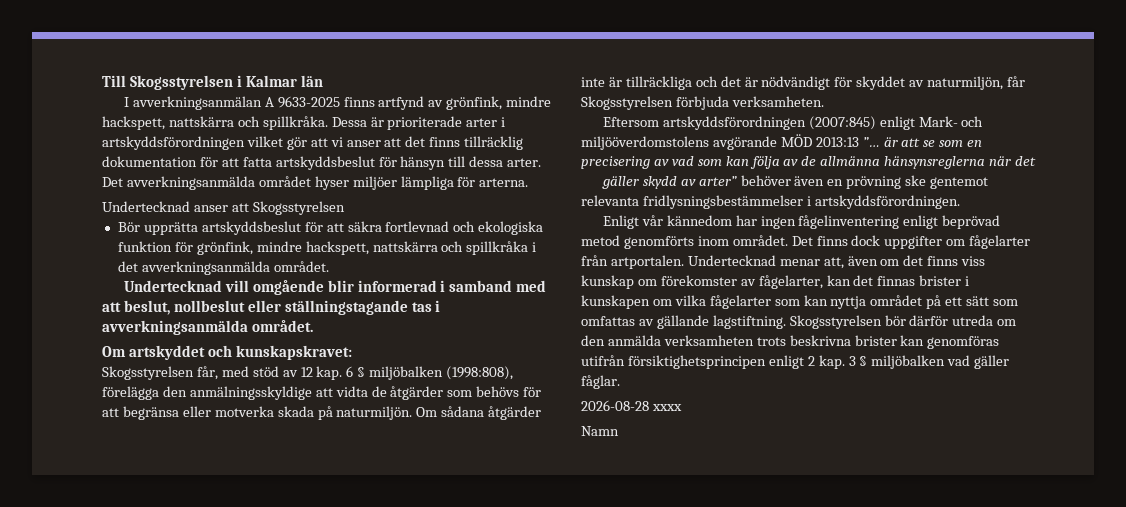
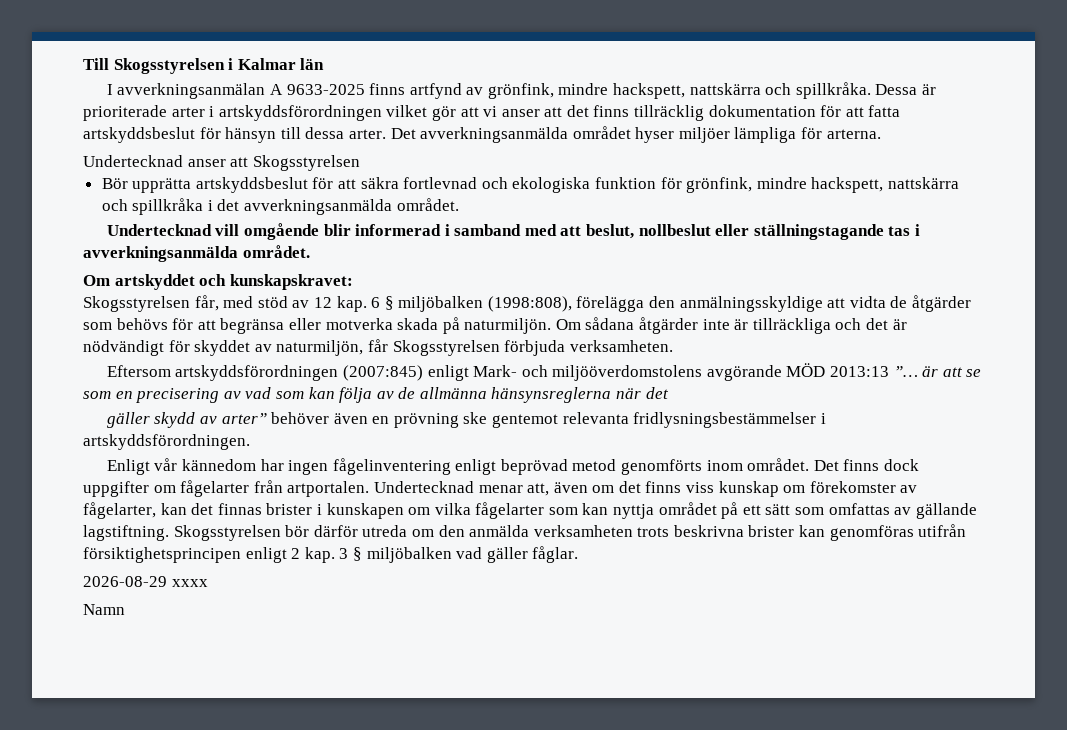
[581,400,649,411] 2026-08-28 -> [83,576,167,587] 2026-08-29

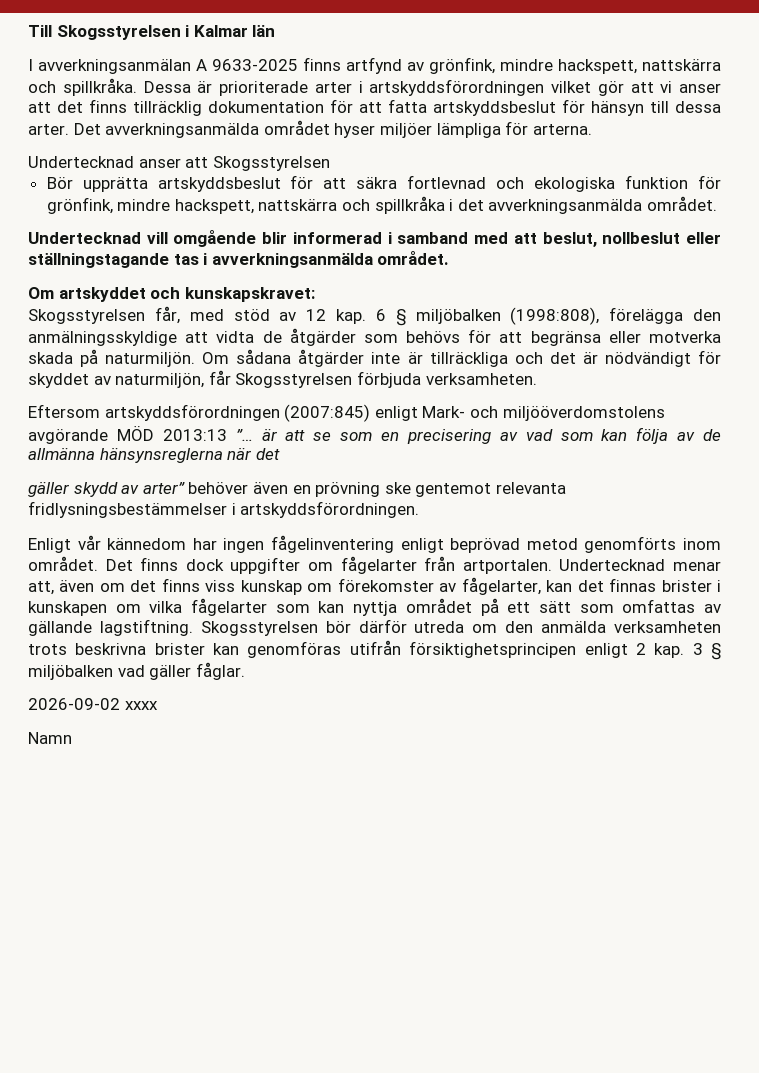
[83,576,167,587] 2026-08-29 -> [28,698,120,710] 2026-09-02

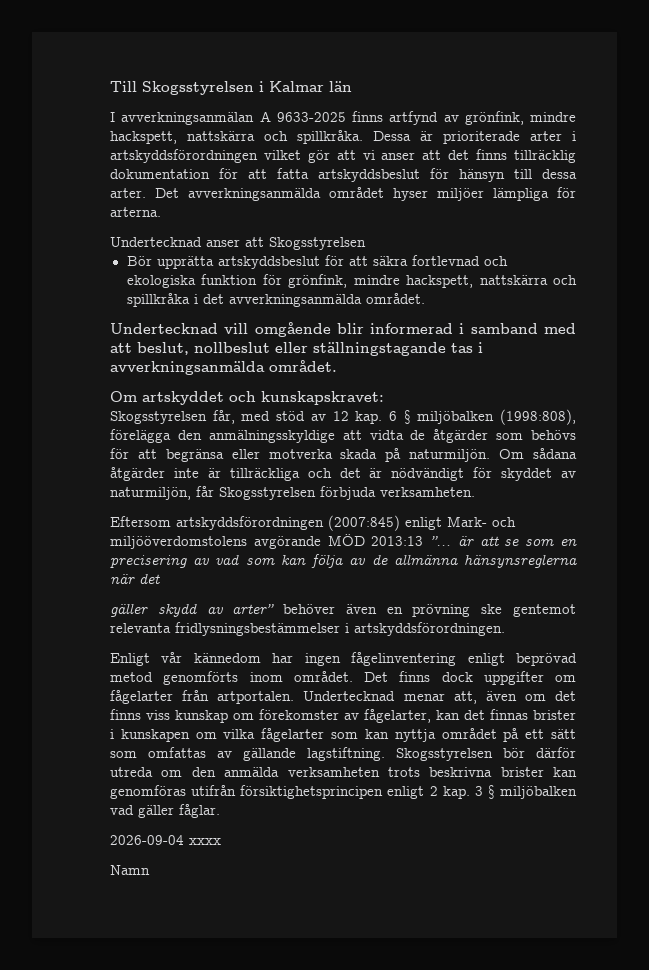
[28,698,120,710] 2026-09-02 -> [110,835,184,845] 2026-09-04

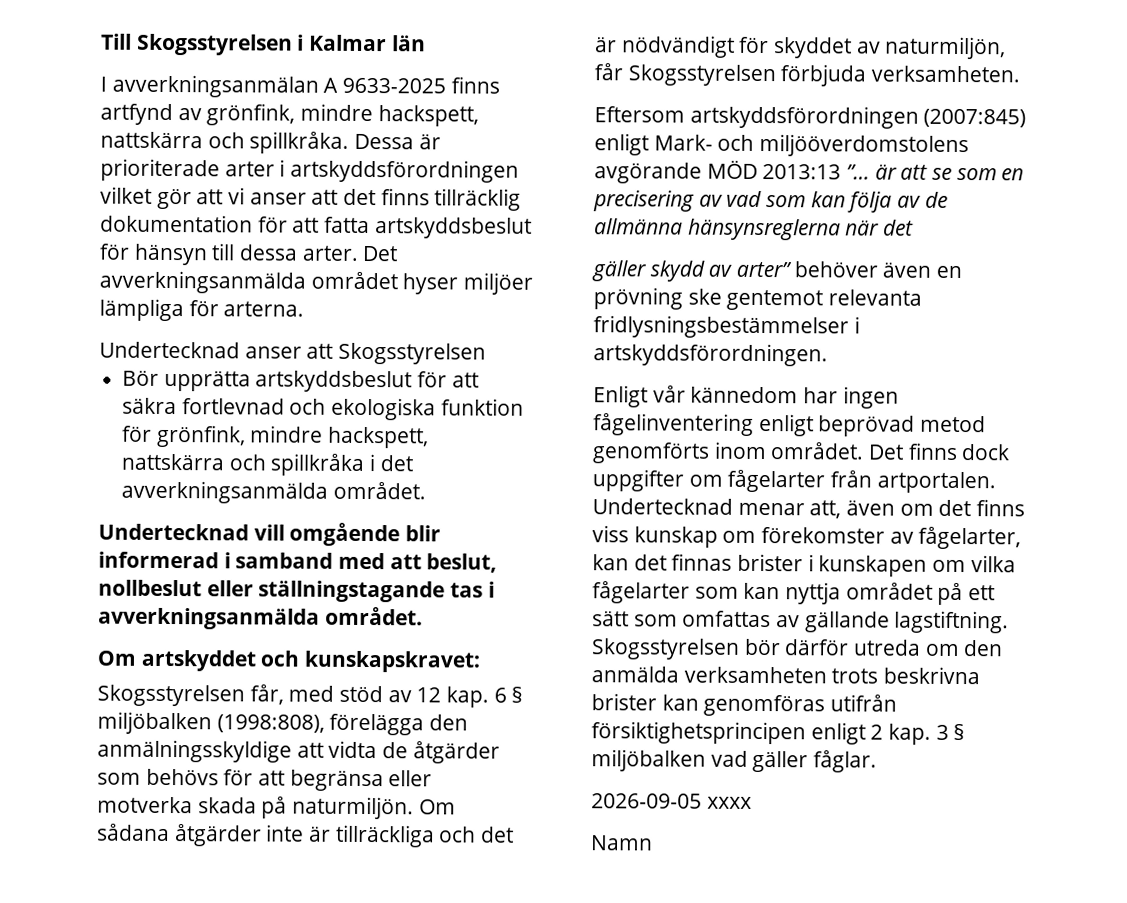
[110,835,184,845] 2026-09-04 -> [591,793,702,809] 2026-09-05

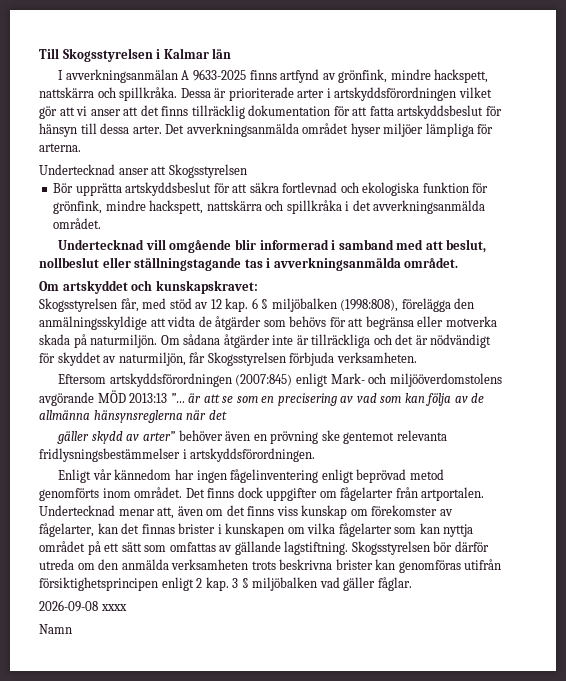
[591,793,702,809] 2026-09-05 -> [39,600,98,612] 2026-09-08

